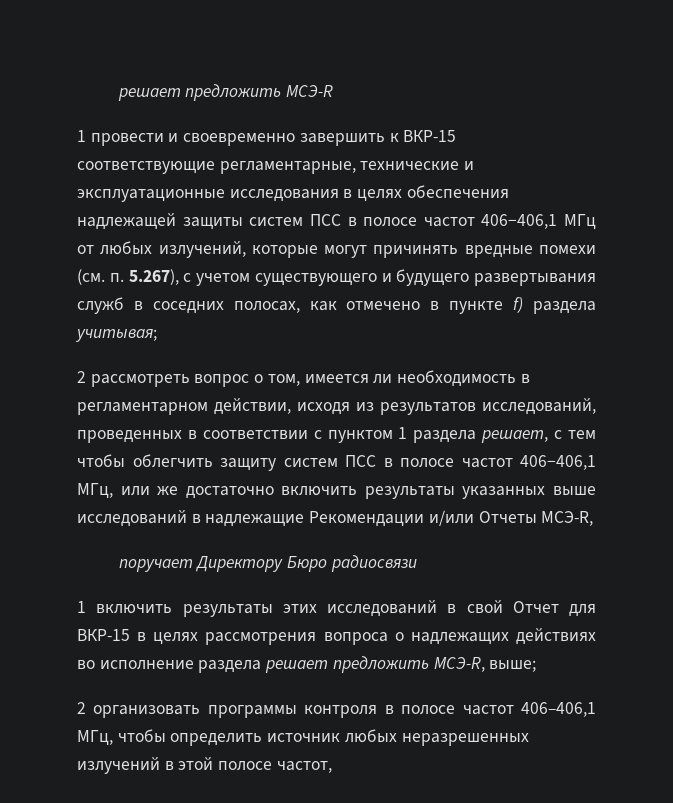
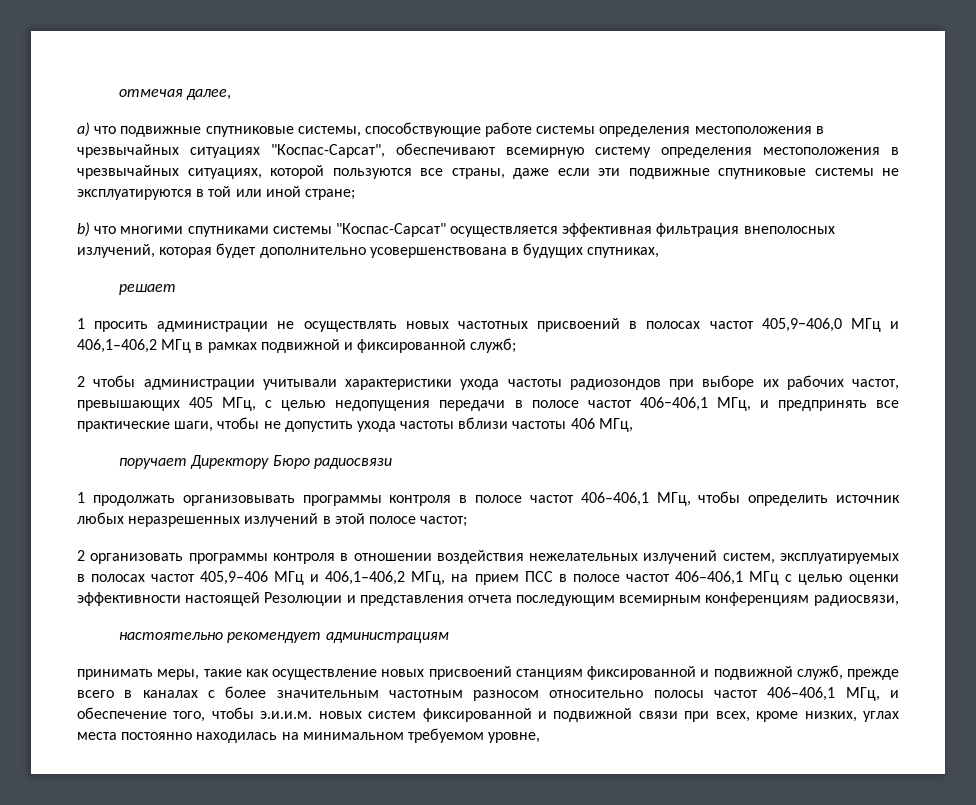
[117,84,334,101] [77,130,457,146] [77,161,475,174] [77,185,509,202] [77,213,596,230] [77,241,596,258] [77,269,596,286] [77,297,597,314] [75,329,157,342] [77,370,530,387] [77,398,596,415] [77,427,597,443] [77,454,596,471] [77,483,596,499] [77,510,594,527] решает предложить МСЭ-R // 1 провести и своевременно завершить к ВКР-15 соответствующие регламентарные, технические и эксплуатационные исследования в целях обеспечения надлежащей защиты систем ПСС в полосе частот 406−406,1 МГц от любых излучений, которые могут причинять вредные помехи (см. п. 5.267), с учетом существующего и будущего развертывания служб в соседних полосах, как отмечено в пункте f) раздела учитывая; // 2 рассмотреть вопрос о том, имеется ли необходимость в регламентарном действии, исходя из результатов исследований, проведенных в соответствии с пунктом 1 раздела решает, с тем чтобы облегчить защиту систем ПСС в полосе частот 406−406,1 МГц, или же достаточно включить результаты указанных выше исследований в надлежащие Рекомендации и/или Отчеты МСЭ-R, -> [119,89,232,100] [77,122,824,137] [77,143,899,158] [77,165,899,179] [77,186,355,200] [77,222,835,237] [77,243,660,258] [119,284,177,295] [77,318,900,332] [77,338,517,353] [77,375,899,390] [77,397,899,411] [77,417,633,432] отмечая далее, // a) что подвижные спутниковые системы, способствующие работе системы определения местоположения в чрезвычайных ситуациях "Коспас-Сарсат", обеспечивают всемирную систему определения местоположения в чрезвычайных ситуациях, которой пользуются все страны, даже если эти подвижные спутниковые системы не эксплуатируются в той или иной стране; // b) что многими спутниками системы "Коспас-Сарсат" осуществляется эффективная фильтрация внеполосных излучений, которая будет дополнительно усовершенствована в будущих спутниках, // решает // 1 просить администрации не осуществлять новых частотных присвоений в полосах частот 405,9−406,0 МГц и 406,1–406,2 МГц в рамках подвижной и фиксированной служб; // 2 чтобы администрации учитывали характеристики ухода частоты радиозондов при выборе их рабочих частот, превышающих 405 МГц, с целью недопущения передачи в полосе частот 406−406,1 МГц, и предпринять все практические шаги, чтобы не допустить ухода частоты вблизи частоты 406 МГц,
[96,600,596,617] [77,628,596,645] [77,656,537,673] [77,702,201,718] включить результаты этих исследований в свой Отчет для ВКР-15 в целях рассмотрения вопроса о надлежащих действиях во исполнение раздела решает предложить МСЭ-R, выше; // 2 организовать -> [92,495,295,506] продолжать организовывать
[276,761,332,773] частот, -> [420,516,468,527] [77,550,899,564] [77,571,899,585] [77,592,899,606] [119,632,449,643] [77,665,899,680] [77,686,899,701] [77,707,900,722] [77,728,541,743] частот; // 2 организовать программы контроля в отношении воздействия нежелательных излучений систем, эксплуатируемых в полосах частот 405,9–406 MГц и 406,1–406,2 MГц, на прием ПСС в полосе частот 406–406,1 MГц с целью оценки эффективности настоящей Резолюции и представления отчета последующим всемирным конференциям радиосвязи, // настоятельно рекомендует администрациям // принимать меры, такие как осуществление новых присвоений станциям фиксированной и подвижной служб, прежде всего в каналах с более значительным частотным разносом относительно полосы частот 406–406,1 MГц, и обеспечение того, чтобы э.и.и.м. новых систем фиксированной и подвижной связи при всех, кроме низких, углах места постоянно находилась на минимальном требуемом уровне,

